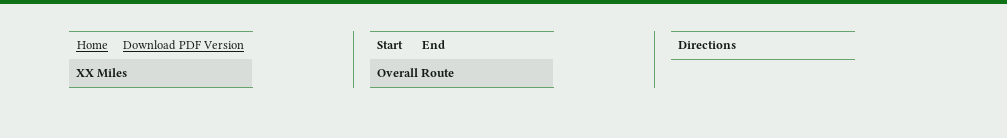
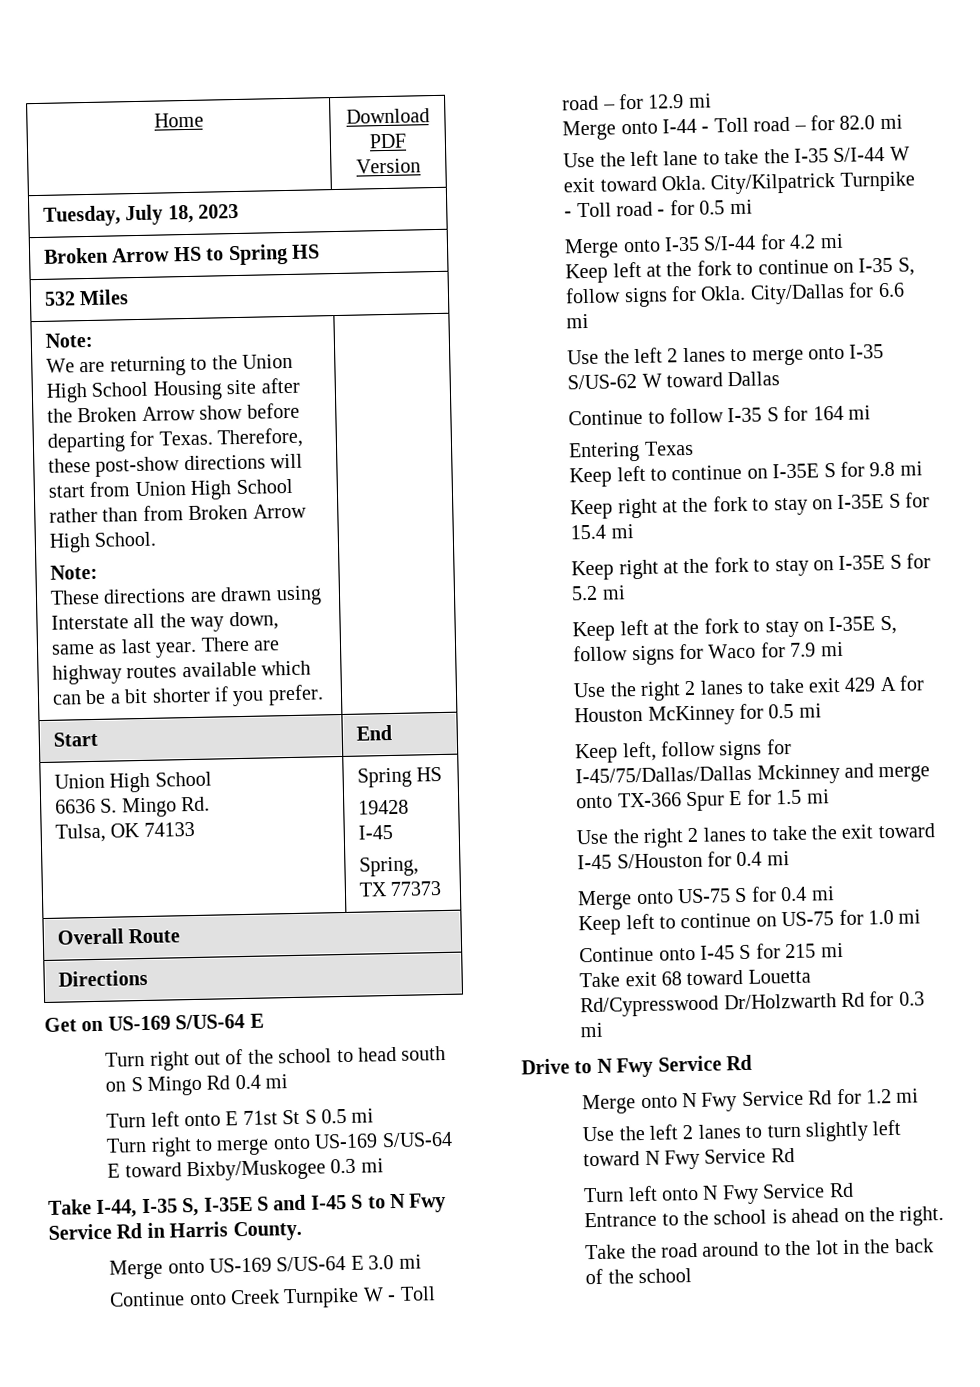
[75,68,128,78] [376,41,403,49] [421,40,445,50] [376,68,455,78] [677,41,736,49] XX Miles // Start | End // Overall Route // Directions -> [43,203,240,227] [43,243,321,266] [44,289,130,306] [45,332,94,348] [46,353,294,377] [46,377,300,403] [47,402,300,423] [47,427,305,453] [48,453,304,477] [48,478,293,500] [49,503,307,523] [49,531,157,553] [50,564,99,580] [50,585,322,606] [51,611,279,632] [51,636,281,658] [52,660,312,685] [52,684,324,707] [53,731,99,747] [356,724,393,741] [54,771,212,793] [55,796,211,818] [55,821,195,843] [357,766,443,788] [358,799,410,815] [358,824,394,840] [359,856,420,877] [359,881,443,897] [57,928,181,945] [58,969,149,987] [44,1013,264,1033] [105,1045,447,1071] [105,1074,289,1096] [106,1108,375,1128] [106,1131,453,1157] [107,1158,384,1182] [48,1192,447,1219] [48,1220,302,1242] [109,1254,422,1280] [109,1286,436,1309] [562,93,712,111] [562,114,903,141] [563,146,910,168] [563,171,915,195] [564,199,753,218] [564,233,844,259] [565,257,915,284] [565,282,905,308] [566,313,590,329] [567,344,885,366] [567,371,781,390] [568,405,871,426] [568,440,694,463] [569,461,923,488] [570,492,931,520] [570,524,634,540] [571,553,932,581] [571,585,626,601] [572,615,897,642] [573,641,844,666] [573,675,926,701] [574,703,822,726] [575,738,792,764] [575,763,931,785] [576,789,830,812] [576,823,935,848] [577,851,790,870] [577,886,835,911] [578,909,922,936] [579,942,844,963] [579,968,811,988] [580,990,925,1018] [580,1022,604,1038] [521,1054,752,1078] [582,1088,920,1115] [582,1119,902,1142] [583,1147,795,1170] [583,1182,854,1205] [584,1205,945,1228] [585,1238,934,1260] [585,1268,692,1285] Tuesday, July 18, 2023 // Broken Arrow HS to Spring HS // 532 Miles // Note: // We are returning to the Union High School Housing site after the Broken Arrow show before departing for Texas. Therefore, these post-show directions will start from Union High School rather than from Broken Arrow High School. // Note: // These directions are drawn using Interstate all the way down, same as last year. There are highway routes available which can be a bit shorter if you prefer. | // Start | End // Union High School // 6636 S. Mingo Rd. // Tulsa, OK 74133 | Spring HS // 19428 I-45 // Spring, TX 77373 // Overall Route // Directions // Get on US-169 S/US-64 E // Turn right out of the school to head south on S Mingo Rd 0.4 mi // Turn left onto E 71st St S 0.5 mi // Turn right to merge onto US-169 S/US-64 E toward Bixby/Muskogee 0.3 mi // Take I-44, I-35 S, I-35E S and I-45 S to N Fwy Service Rd in Harris County. // Merge onto US-169 S/US-64 E 3.0 mi // Continue onto Creek Turnpike W - Toll road – for 12.9 mi // Merge onto I-44 - Toll road – for 82.0 mi // Use the left lane to take the I-35 S/I-44 W exit toward Okla. City/Kilpatrick Turnpike - Toll road - for 0.5 mi // Merge onto I-35 S/I-44 for 4.2 mi // Keep left at the fork to continue on I-35 S, follow signs for Okla. City/Dallas for 6.6 mi // Use the left 2 lanes to merge onto I-35 S/US-62 W toward Dallas // Continue to follow I-35 S for 164 mi // Entering Texas // Keep left to continue on I-35E S for 9.8 mi // Keep right at the fork to stay on I-35E S for 15.4 mi // Keep right at the fork to stay on I-35E S for 5.2 mi // Keep left at the fork to stay on I-35E S, follow signs for Waco for 7.9 mi // Use the right 2 lanes to take exit 429 A for Houston McKinney for 0.5 mi // Keep left, follow signs for I-45/75/Dallas/Dallas Mckinney and merge onto TX-366 Spur E for 1.5 mi // Use the right 2 lanes to take the exit toward I-45 S/Houston for 0.4 mi // Merge onto US-75 S for 0.4 mi // Keep left to continue on US-75 for 1.0 mi // Continue onto I-45 S for 215 mi // Take exit 68 toward Louetta Rd/Cypresswood Dr/Holzwarth Rd for 0.3 mi // Drive to N Fwy Service Rd // Merge onto N Fwy Service Rd for 1.2 mi // Use the left 2 lanes to turn slightly left toward N Fwy Service Rd // Turn left onto N Fwy Service Rd // Entrance to the school is ahead on the right. // Take the road around to the lot in the back of the school

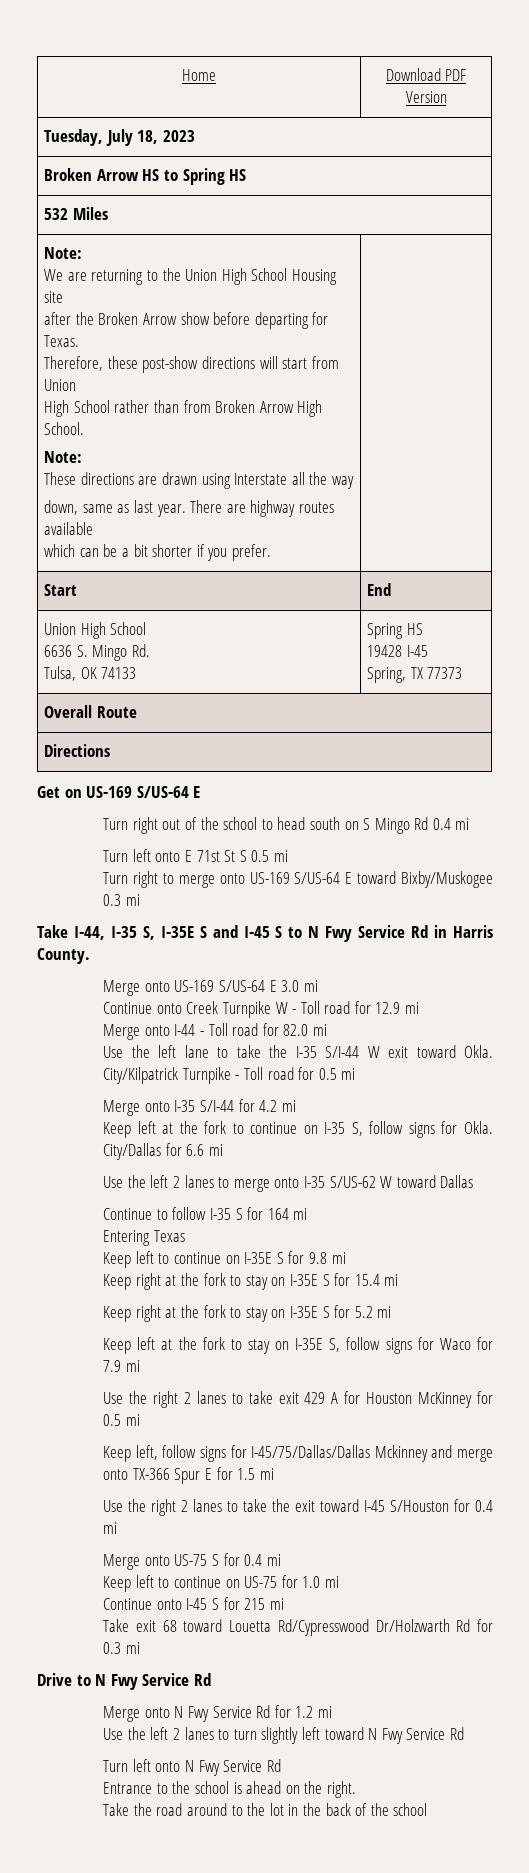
(257, 387) none -> (64, 297) //
(213, 438) none -> (80, 341) //
(186, 489) none -> (77, 385) //
(225, 624) none -> (354, 482) //
(257, 669) none -> (94, 528) //
[602,104,616,110] – -> (351, 1007) none
[793,125,807,131] – -> (259, 1029) none
[657,209,666,216] - -> (294, 1073) none

